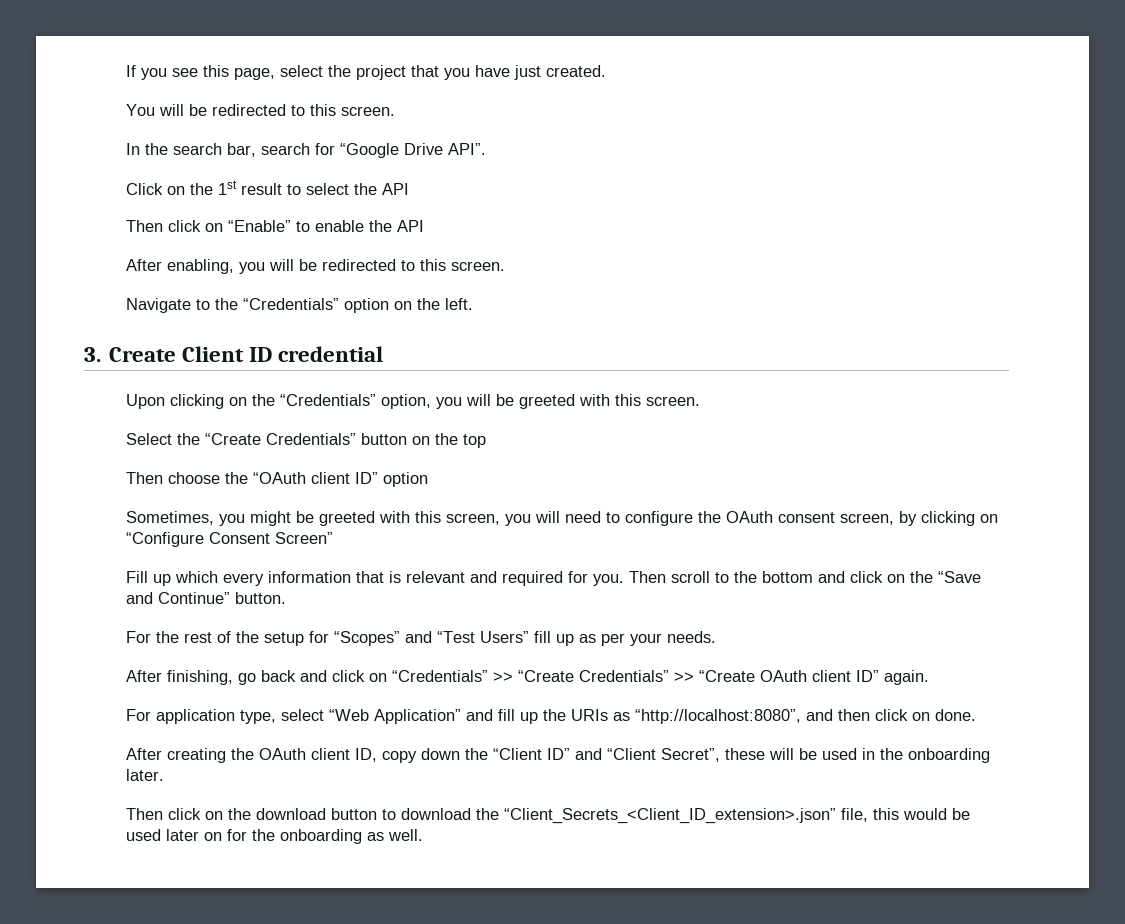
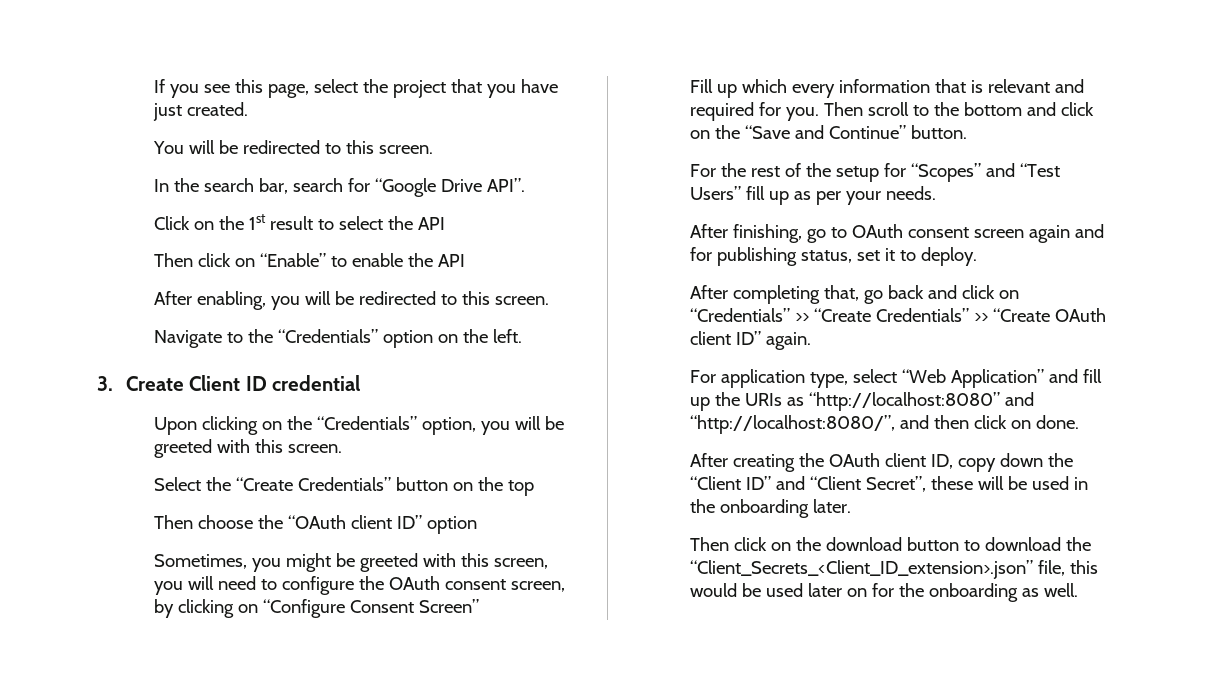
(256, 679) none -> [831,224,1105,243] [690,247,978,266] [690,285,884,304] to OAuth consent screen again and for publishing status, set it to deploy. // After completing that, go
[634,709,801,724] “http://localhost:8080”, -> [809,392,1035,411] [690,415,896,434] “http://localhost:8080” and “http://localhost:8080/”,

